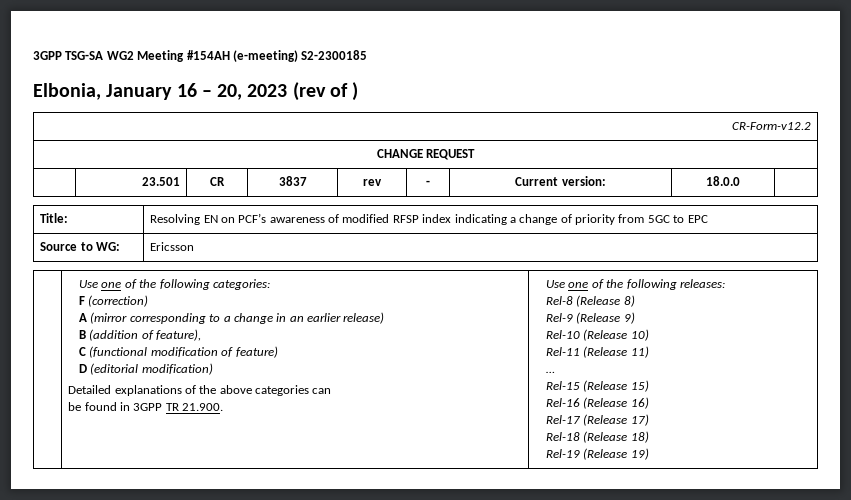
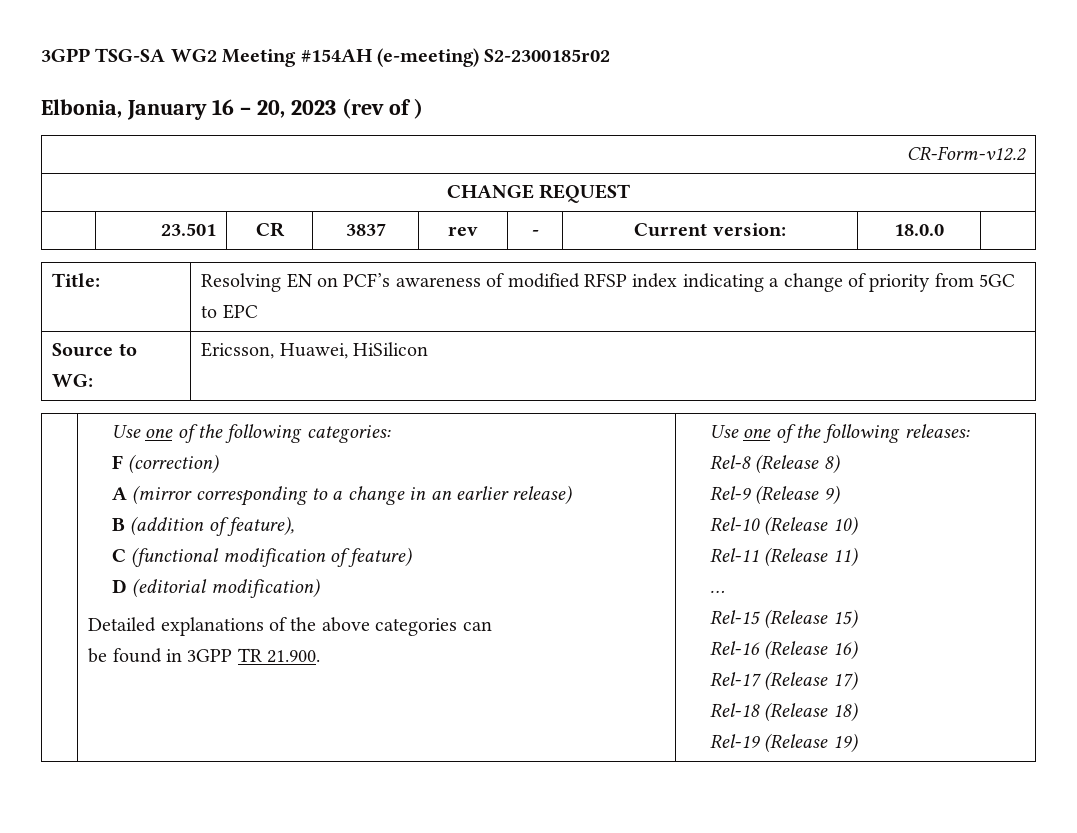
[301,50,368,60] S2-2300185 -> [484,49,611,62] S2-2300185r02
[150,242,195,251] Ericsson -> [201,342,428,359] Ericsson, Huawei, HiSilicon

